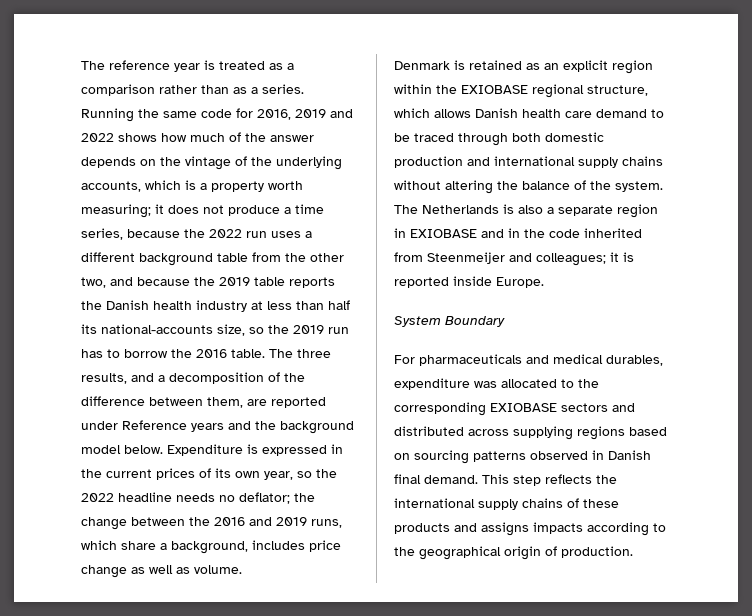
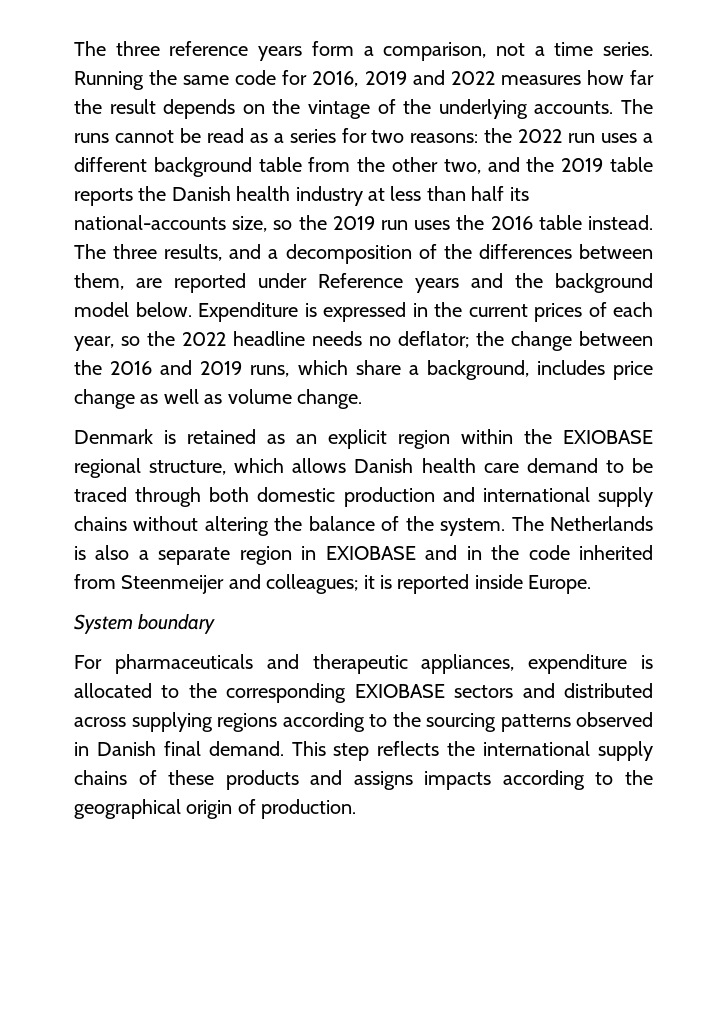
[81,60,294,72] [81,84,258,96] The reference year is treated as a comparison rather than as a -> [74,41,594,61] The three reference years form a comparison, not a time
[118,132,314,142] shows how much of the answer -> [500,70,655,85] [74,99,156,114] measures how far the result
[81,180,303,192] [81,204,324,218] [81,228,180,240] accounts, which is a property worth measuring; it does not produce a time series, because -> [534,99,654,114] [74,128,479,143] accounts. The runs cannot be read as a series for two reasons:
[137,277,190,286] because -> (520, 164) none
[81,349,265,358] has to borrow the 2016 table. -> [414,215,653,230] uses the 2016 table instead.
[81,396,145,406] difference -> [478,244,572,259] differences
[215,468,260,478] its own -> [613,302,653,317] each
[194,565,242,574] volume. -> [227,389,362,409] volume change.
[445,316,505,327] Boundary -> [138,614,216,634] boundary
[553,354,663,366] [394,378,497,390] medical durables, expenditure was -> [312,654,653,674] therapeutic appliances, expenditure is
[629,427,667,436] [394,453,410,460] based on -> [282,712,421,732] according to the

